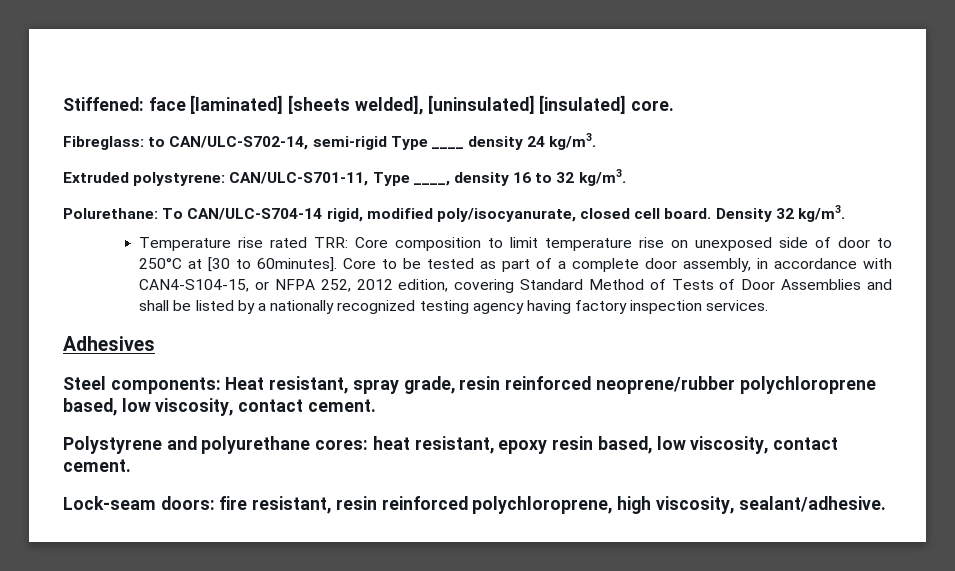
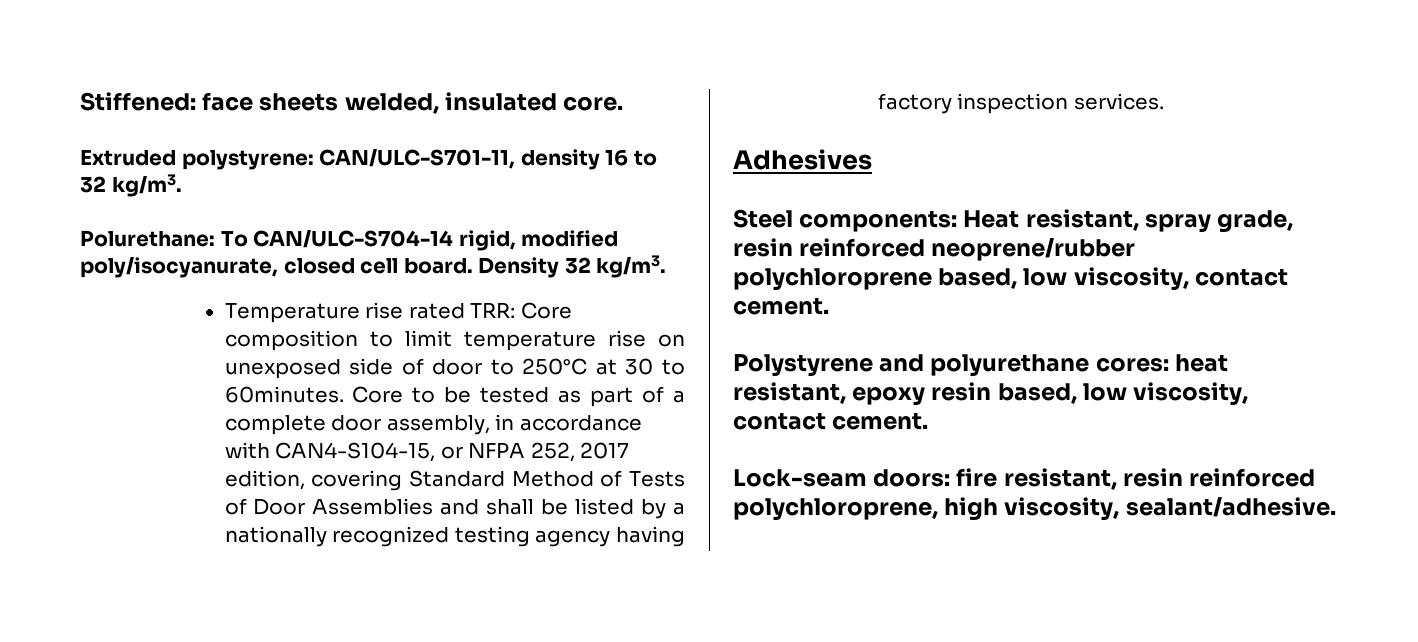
[190,95,675,115] [63,133,597,150] [laminated] [sheets welded], [uninsulated] [insulated] core. // Fibreglass: to CAN/ULC-S702-14, semi-rigid Type ____ density 24 kg/m3. -> [259,92,624,114] sheets welded, insulated core.
[372,172,450,186] Type ____, -> (516, 159) none
[208,257,338,272] [30 to 60minutes]. -> [625,358,686,375] [224,386,344,403] 30 to 60minutes.
[356,279,393,290] 2012 -> [580,442,630,459] 2017

